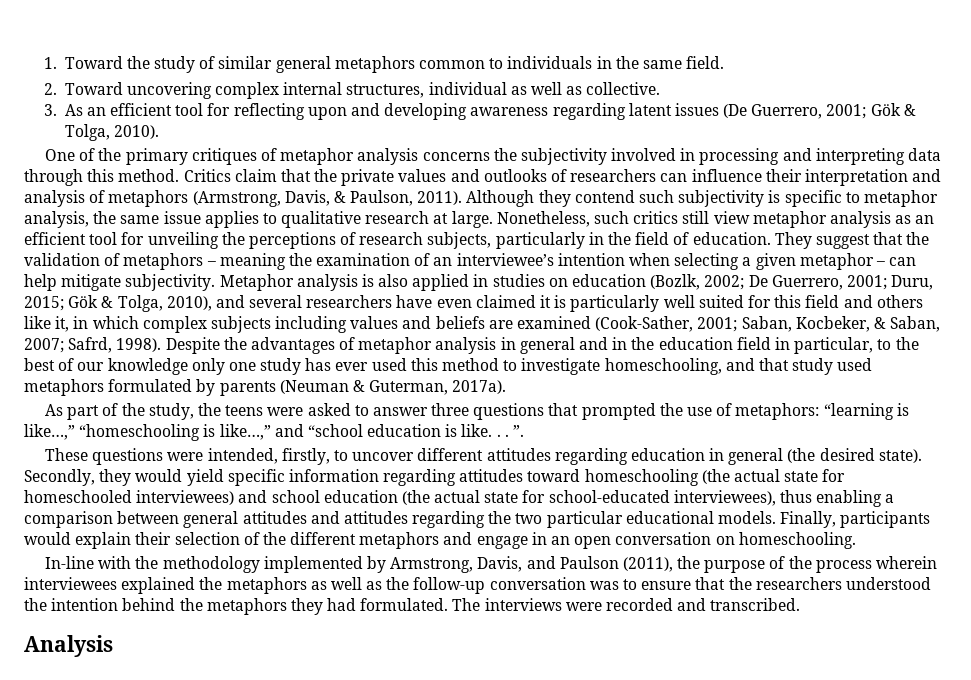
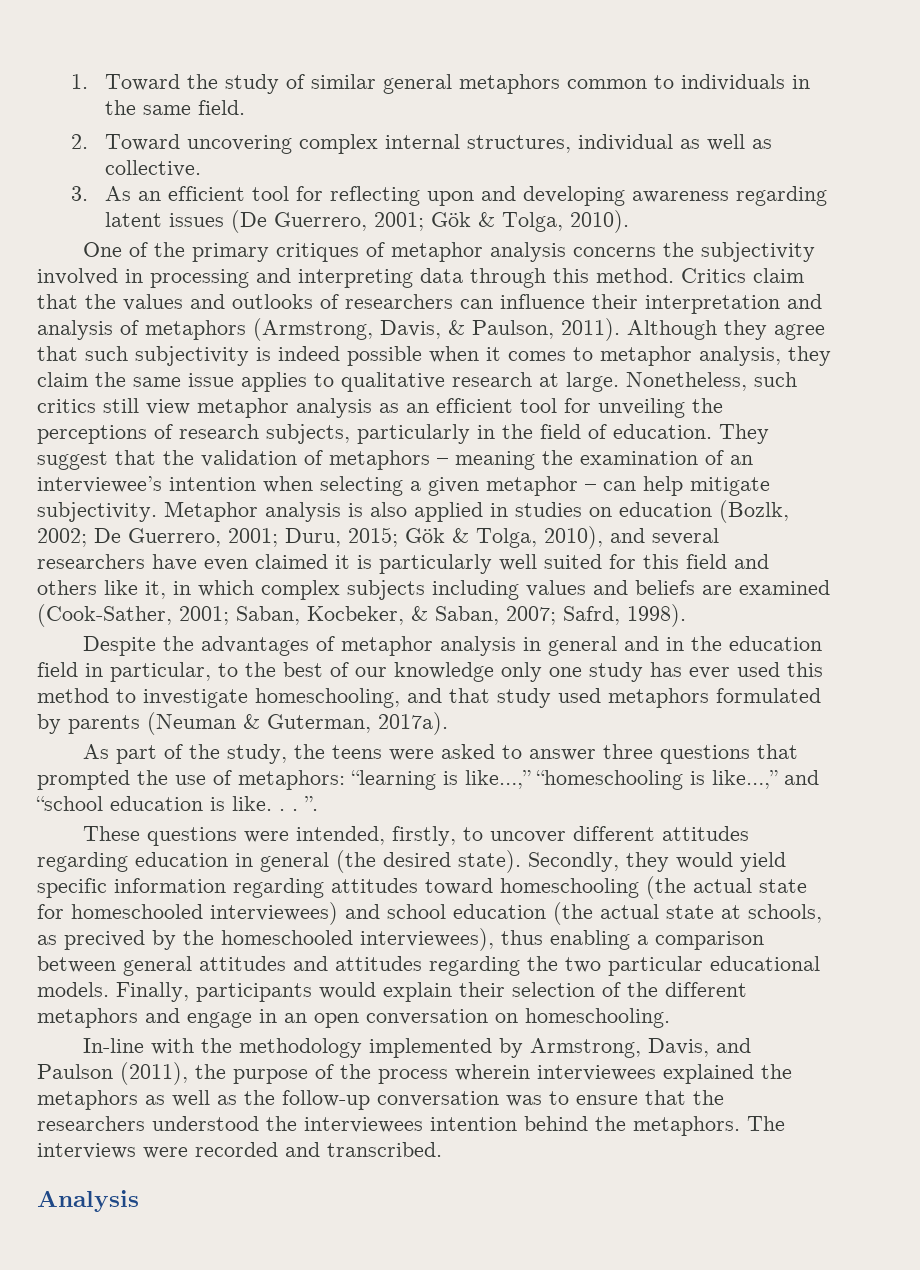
[341,169,395,186] private -> (116, 301) none
[574,190,635,203] contend -> [774,324,825,340] [37,346,78,361] agree that
[784,190,842,207] specific -> [278,346,566,366] indeed possible when it comes
(89, 219) none -> [788,346,831,366] [37,372,88,387] they claim
(162, 345) none -> (686, 615) //
[522,490,670,503] for school-educated -> [721,904,822,923] [37,930,353,950] at schools, as precived by the homeschooled
(47, 604) none -> [304,1117,423,1133] interviewees
[206,598,449,615] metaphors they had formulated. -> [633,1116,740,1136] metaphors.

